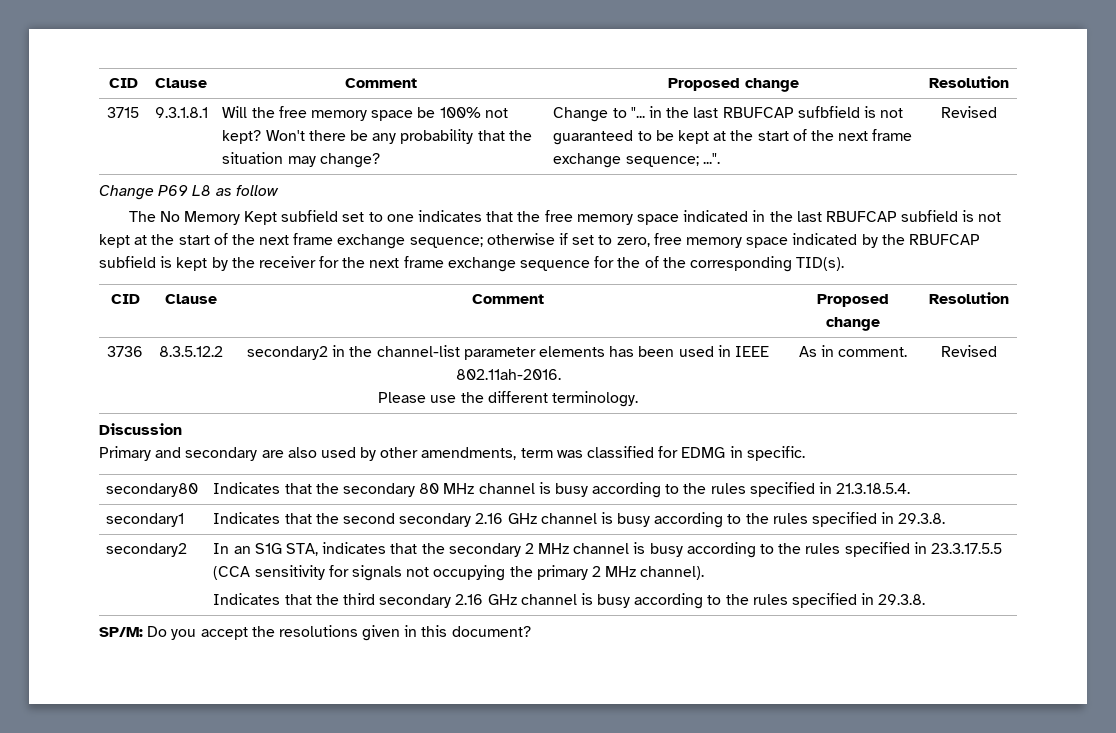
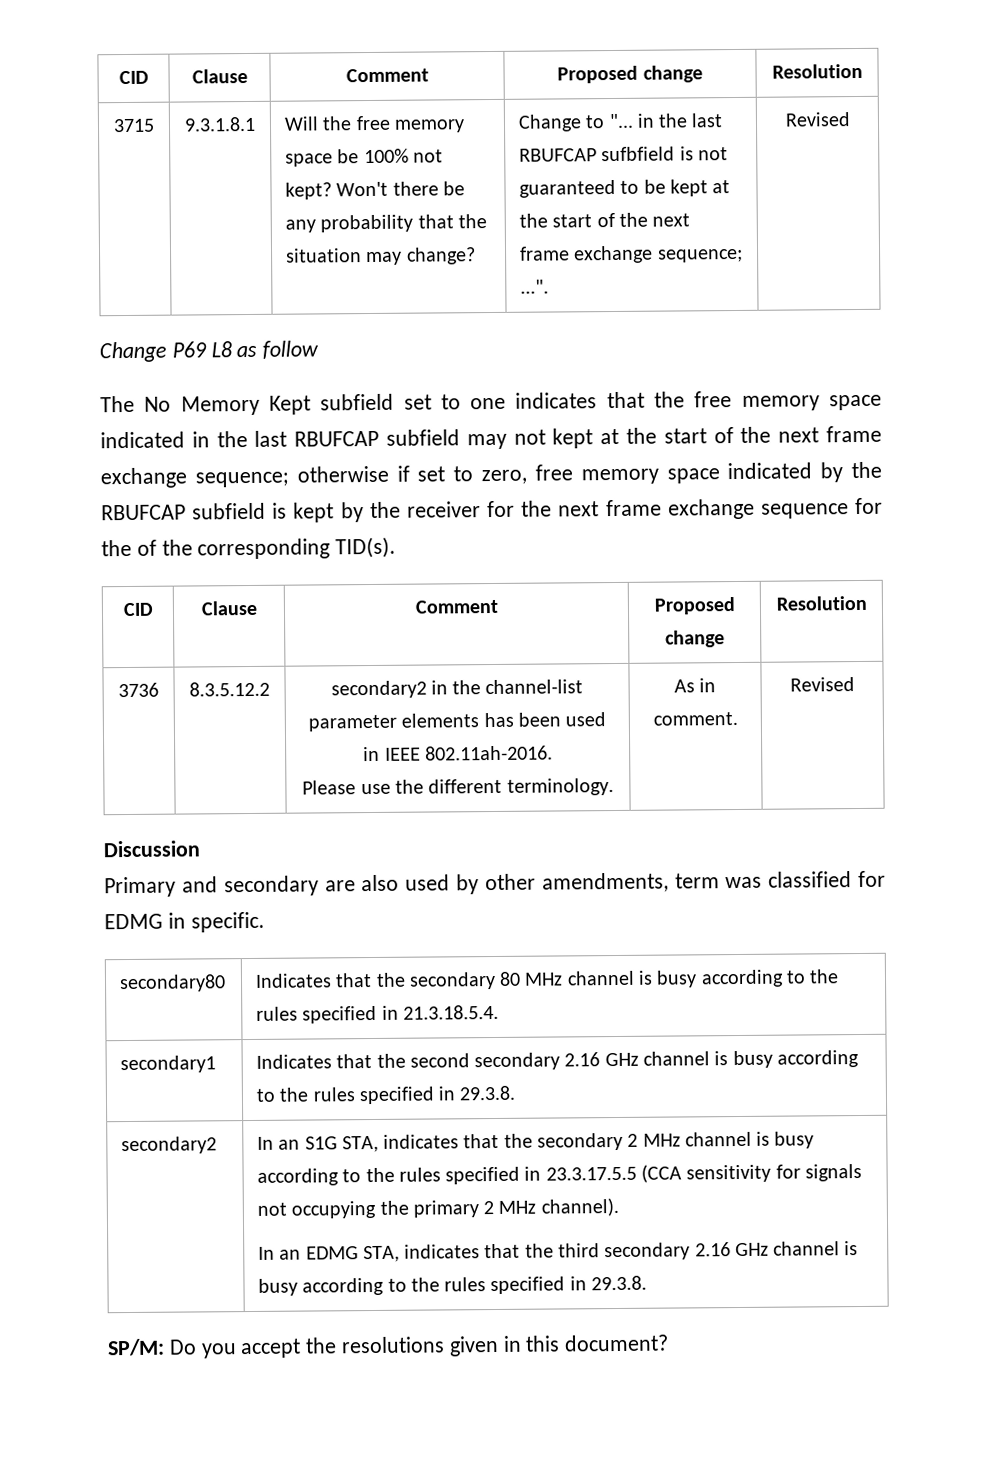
[962,210,975,222] is -> [466,433,507,450] may
[213,593,281,605] Indicates -> [258,1244,481,1263] In an EDMG STA, indicates

